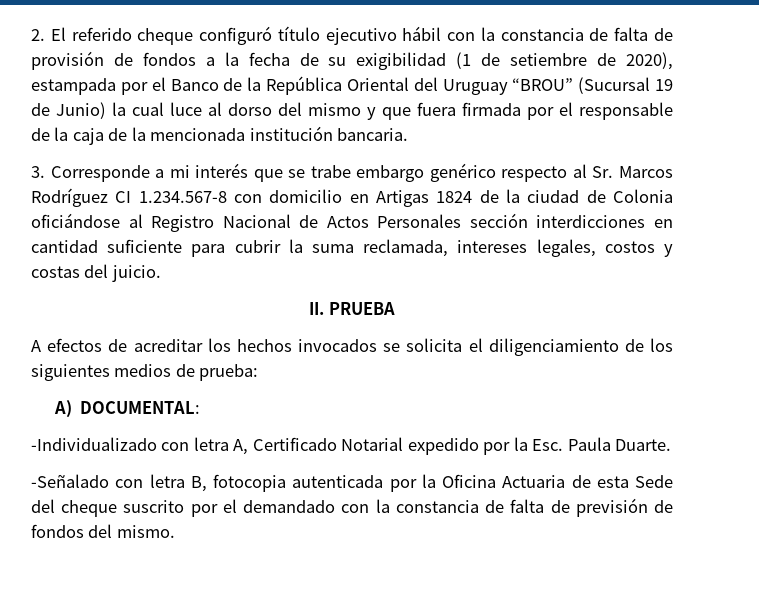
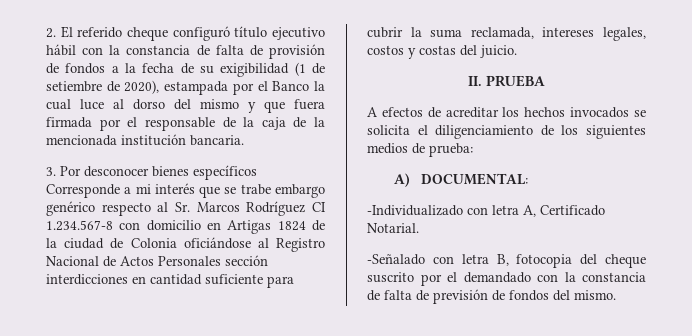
[223,76,673,95] [31,102,106,119] de la República Oriental del Uruguay “BROU” (Sucursal 19 de Junio) -> (310, 86) none
(45, 172) none -> [60,165,257,180] Por desconocer bienes específicos
[341,437,672,455] Notarial expedido por la Esc. Paula Duarte. -> [367,223,419,233] Notarial.
[292,474,673,492] autenticada por la Oficina Actuaria de esta Sede -> (573, 261) none

